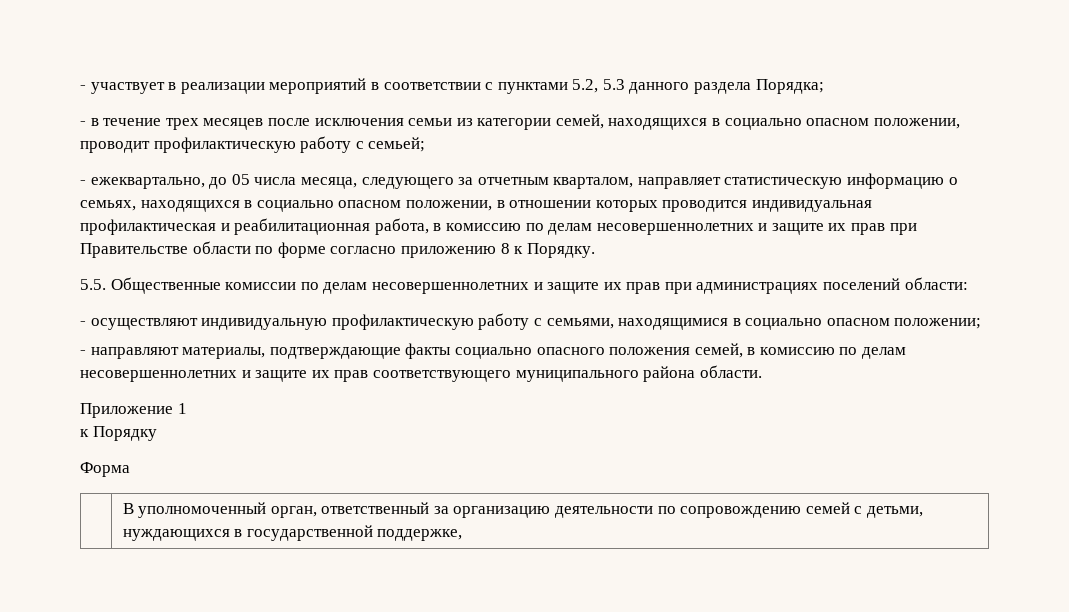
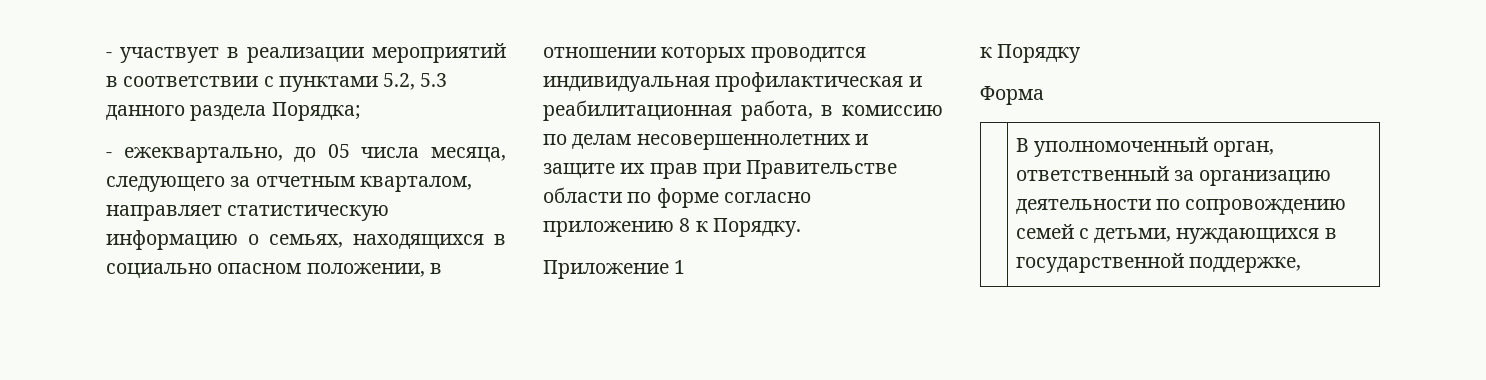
[80,114,960,130] [80,136,426,153] // - в течение трех месяцев после исключения семьи из категории семей, находящихся в социально опасном положении, проводит профилактическую работу с семьей; -> (361, 111) none
[80,277,968,294] [80,313,982,330] [80,343,907,359] [80,365,762,382] // 5.5. Общественные комиссии по делам несовершеннолетних и защите их прав при администрациях поселений области: // - осуществляют индивидуальную профилактическую работу с семьями, находящимися в социально опасном положении; // - направляют материалы, подтверждающие факты социально опасного положения семей, в комиссию по делам несовершеннолетних и защите их прав соответствующего муниципального района области. -> (801, 227) none

